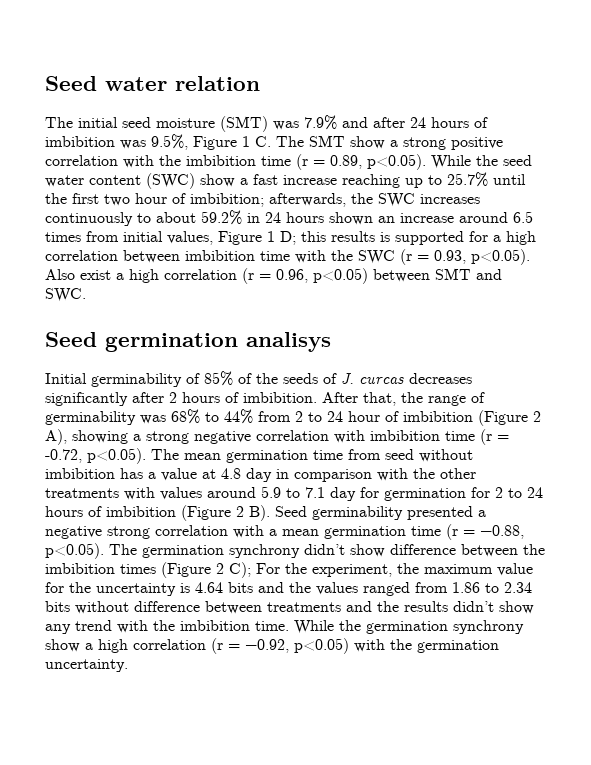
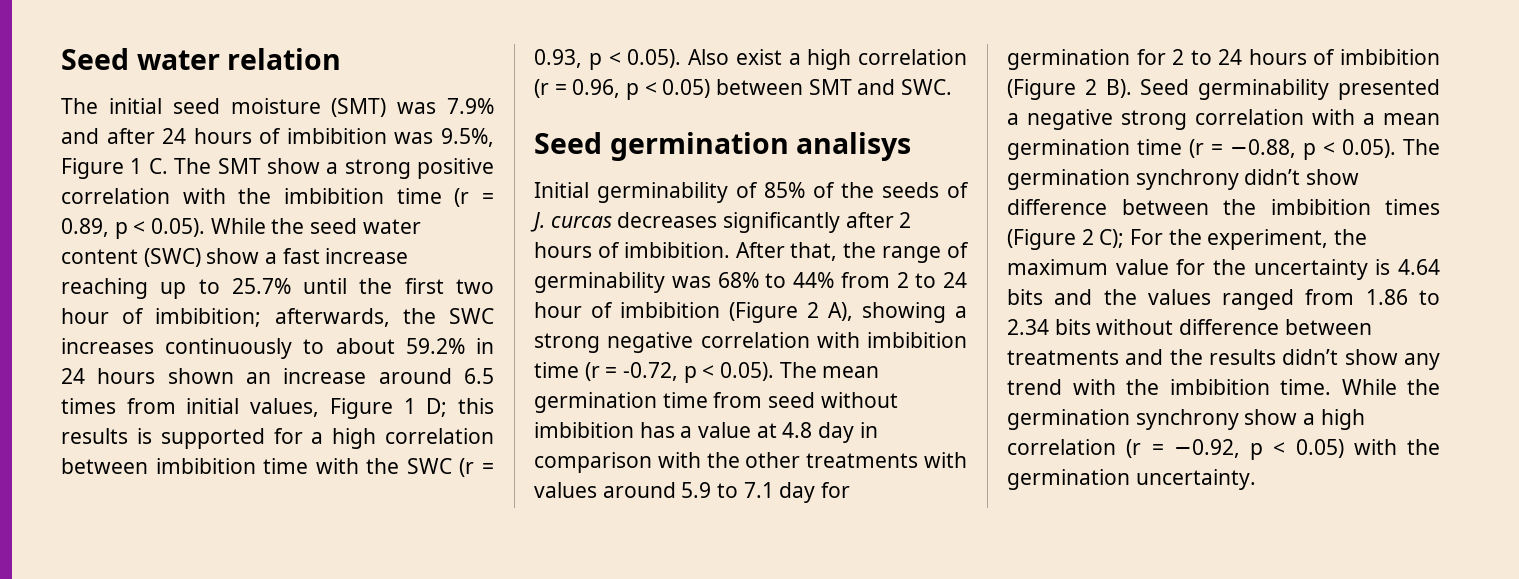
[367,154,426,170] p<0.05). -> [114,218,206,239] p < 0.05).
[471,249,530,265] p<0.05). -> [588,49,682,70] p < 0.05).
[313,268,368,284] p<0.05) -> [626,79,711,100] p < 0.05)
[87,448,146,464] p<0.05). -> [683,362,775,383] p < 0.05).
[45,543,104,559] p<0.05). -> [1303,139,1396,160] p < 0.05).
[294,638,349,654] p<0.05) -> [1250,439,1344,460] p < 0.05)

